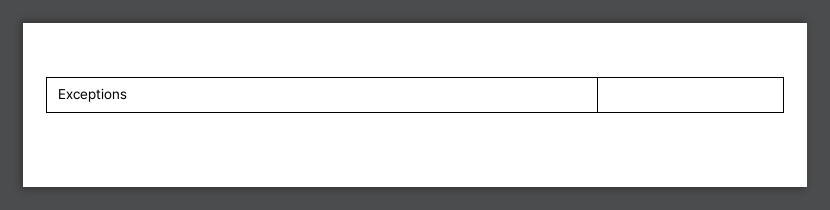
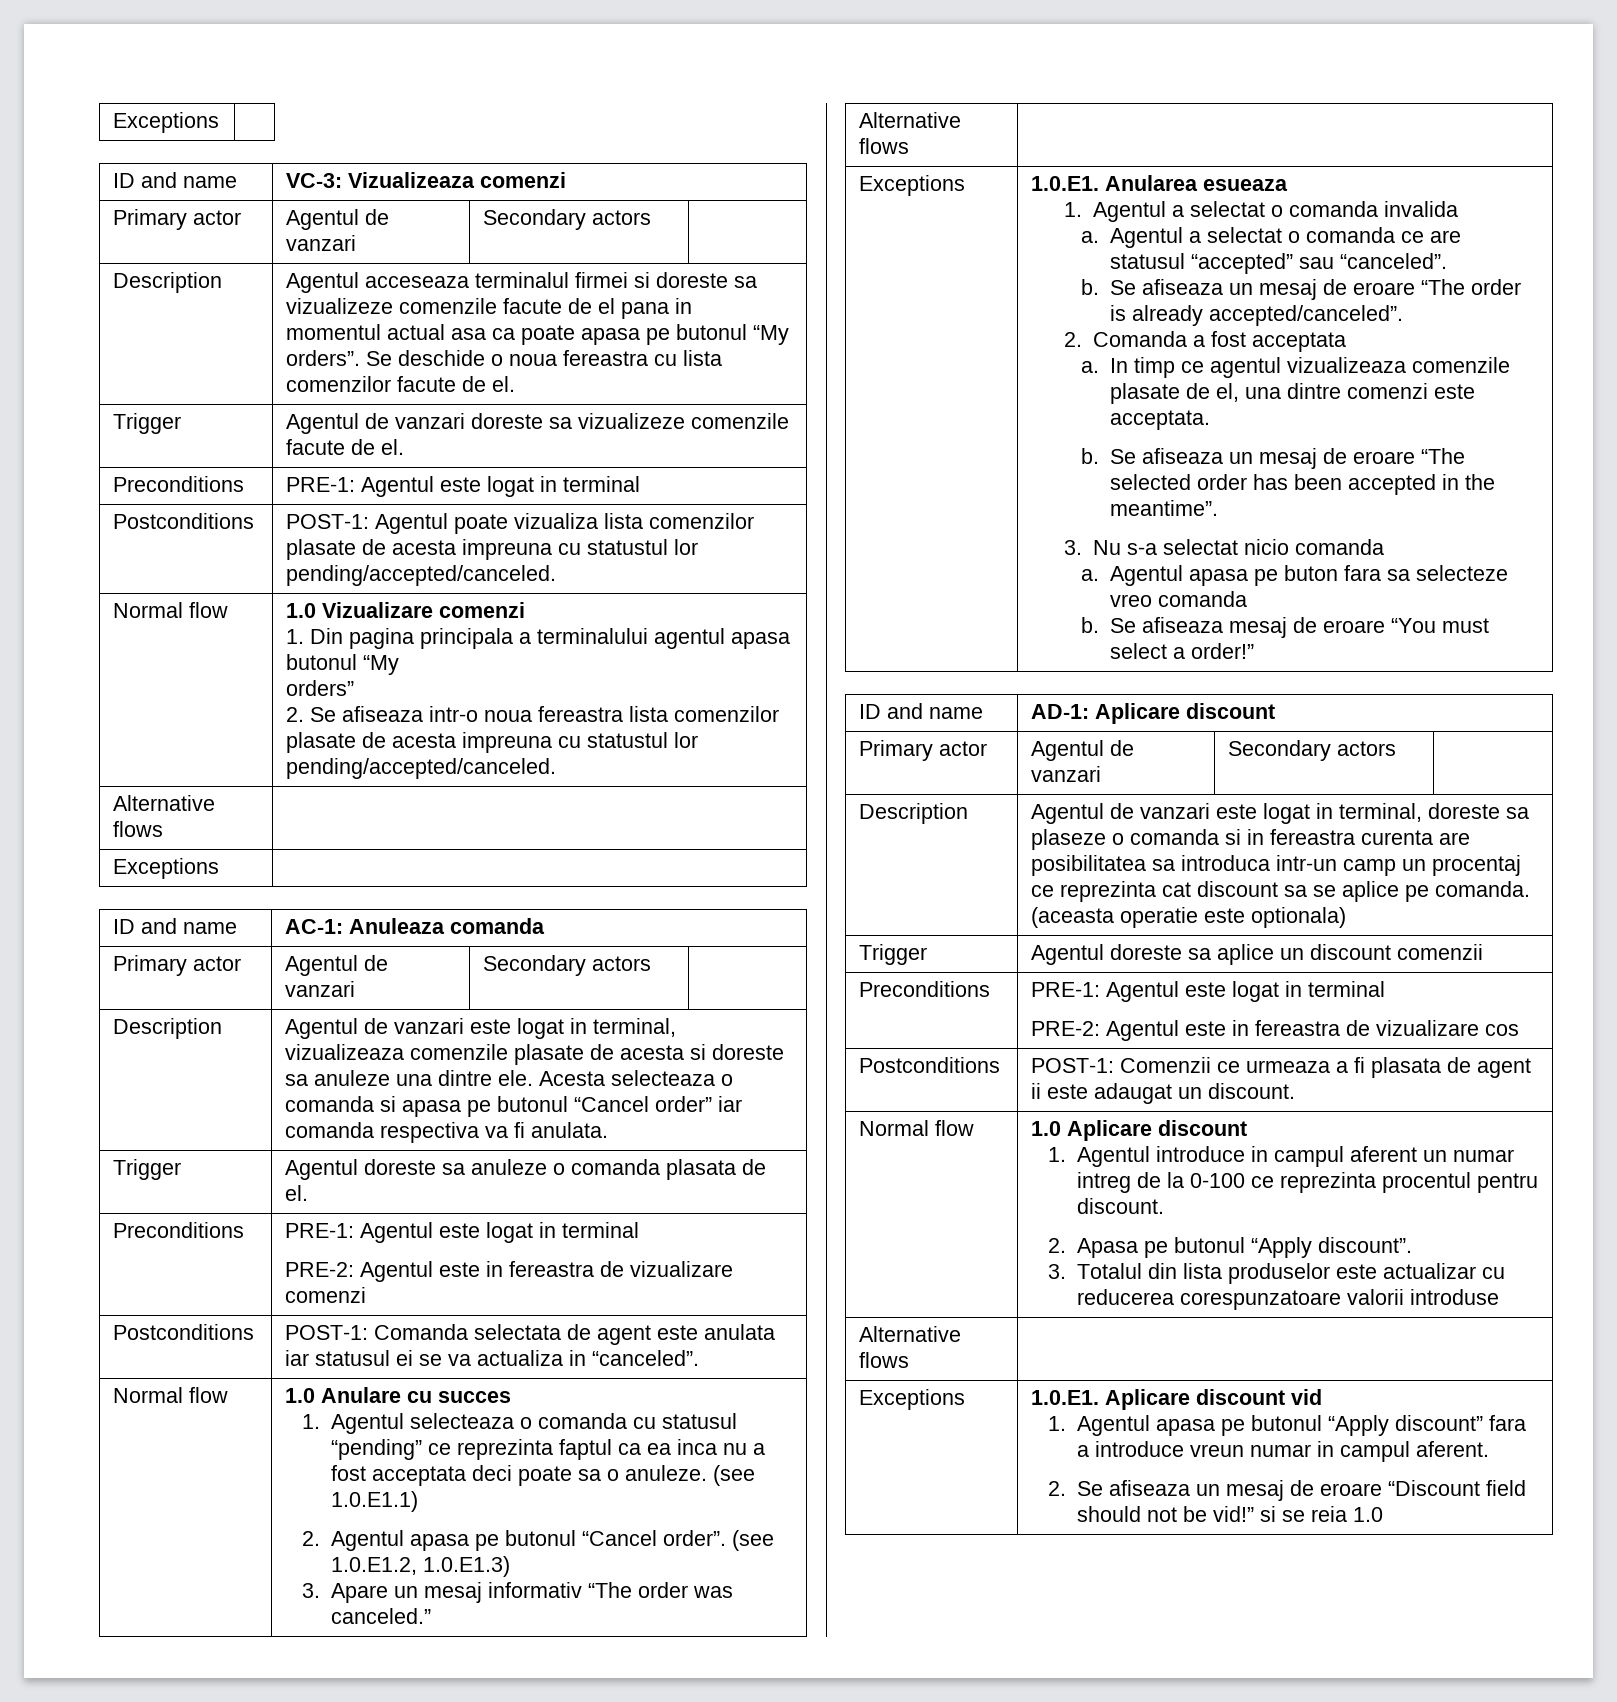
[57,88,127,102] Exceptions | -> [113,112,220,133] [113,172,238,188] [286,172,567,188] [113,209,242,230] [286,209,390,230] [286,235,357,251] [483,209,652,230] [113,272,223,293] [286,272,758,293] [286,298,693,319] [286,324,790,345] [286,350,723,366] [286,376,516,392] [113,413,182,434] [286,413,790,434] [286,439,405,455] [113,476,245,492] [286,476,641,497] [113,513,255,529] [286,513,755,534] [286,539,699,560] [286,565,557,586] [113,602,229,618] [286,602,526,618] [286,628,791,649] [286,654,400,675] [286,680,355,696] [286,706,780,722] [286,732,699,753] [286,758,557,779] [113,795,216,811] [113,821,164,837] [113,858,220,879] [113,918,238,934] [285,918,546,934] [113,955,242,976] [285,955,389,976] [285,981,356,997] [483,955,652,976] [113,1018,223,1039] [285,1018,677,1039] [285,1044,785,1065] [285,1070,734,1086] [285,1096,743,1117] [285,1122,609,1143] [113,1159,182,1180] [285,1159,767,1180] [285,1185,309,1201] [113,1222,245,1238] [285,1222,640,1243] [285,1261,734,1282] [285,1287,367,1303] [113,1324,255,1340] [285,1324,776,1345] [285,1350,700,1366] [113,1387,229,1403] [285,1387,512,1403] [301,1413,737,1434] [330,1439,765,1460] [330,1465,755,1486] [330,1491,418,1512] [301,1530,774,1551] [330,1556,510,1577] [301,1582,733,1603] [330,1608,431,1624] [859,112,962,128] [859,138,910,154] [859,175,966,196] [1031,175,1289,191] [1064,201,1459,222] [1080,227,1461,248] [1109,253,1447,274] [1080,279,1521,300] [1109,305,1403,326] [1064,331,1347,352] [1080,357,1510,378] [1109,383,1475,404] [1109,410,1210,430] [1080,448,1465,469] [1109,474,1495,495] [1109,500,1218,516] [1064,539,1385,555] [1080,565,1508,586] [1109,591,1247,607] [1080,617,1489,638] [1109,643,1254,659] [859,703,984,719] [1031,703,1276,724] [859,740,988,761] [1031,740,1135,761] [1031,766,1102,782] [1228,740,1397,761] [859,803,969,824] [1031,803,1530,824] [1031,829,1471,850] [1031,855,1522,876] [1031,881,1531,902] [1031,907,1347,928] [859,944,928,965] [1031,944,1484,965] [859,981,991,997] [1031,981,1386,1002] [1031,1020,1520,1041] [859,1057,1001,1073] [1031,1057,1532,1078] [1031,1083,1296,1104] [859,1120,975,1136] [1031,1120,1248,1141] [1047,1146,1514,1167] [1076,1172,1538,1193] [1076,1198,1164,1214] [1047,1237,1412,1258] [1047,1263,1505,1284] [1076,1289,1499,1310] [859,1326,962,1342] [859,1352,910,1368] [859,1389,966,1410] [1031,1389,1323,1410] [1047,1415,1526,1436] [1076,1441,1489,1462] [1047,1480,1526,1501] [1076,1506,1383,1522] Exceptions | // ID and name | VC-3: Vizualizeaza comenzi // Primary actor | Agentul de vanzari | Secondary actors | // Description | Agentul acceseaza terminalul firmei si doreste sa vizualizeze comenzile facute de el pana in momentul actual asa ca poate apasa pe butonul “My orders”. Se deschide o noua fereastra cu lista comenzilor facute de el. // Trigger | Agentul de vanzari doreste sa vizualizeze comenzile facute de el. // Preconditions | PRE-1: Agentul este logat in terminal // Postconditions | POST-1: Agentul poate vizualiza lista comenzilor plasate de acesta impreuna cu statustul lor pending/accepted/canceled. // Normal flow | 1.0 Vizualizare comenzi // 1. Din pagina principala a terminalului agentul apasa butonul “My // orders” // 2. Se afiseaza intr-o noua fereastra lista comenzilor plasate de acesta impreuna cu statustul lor pending/accepted/canceled. // Alternative flows | // Exceptions | // ID and name | AC-1: Anuleaza comanda // Primary actor | Agentul de vanzari | Secondary actors | // Description | Agentul de vanzari este logat in terminal, vizualizeaza comenzile plasate de acesta si doreste sa anuleze una dintre ele. Acesta selecteaza o comanda si apasa pe butonul “Cancel order” iar comanda respectiva va fi anulata. // Trigger | Agentul doreste sa anuleze o comanda plasata de el. // Preconditions | PRE-1: Agentul este logat in terminal // PRE-2: Agentul este in fereastra de vizualizare comenzi // Postconditions | POST-1: Comanda selectata de agent este anulata iar statusul ei se va actualiza in “canceled”. // Normal flow | 1.0 Anulare cu succes // 1. Agentul selecteaza o comanda cu statusul “pending” ce reprezinta faptul ca ea inca nu a fost acceptata deci poate sa o anuleze. (see 1.0.E1.1) // 2. Agentul apasa pe butonul “Cancel order”. (see 1.0.E1.2, 1.0.E1.3) // 3. Apare un mesaj informativ “The order was canceled.” // Alternative flows | // Exceptions | 1.0.E1. Anularea esueaza // 1. Agentul a selectat o comanda invalida // a. Agentul a selectat o comanda ce are statusul “accepted” sau “canceled”. // b. Se afiseaza un mesaj de eroare “The order is already accepted/canceled”. // 2. Comanda a fost acceptata // a. In timp ce agentul vizualizeaza comenzile plasate de el, una dintre comenzi este acceptata. // b. Se afiseaza un mesaj de eroare “The selected order has been accepted in the meantime”. // 3. Nu s-a selectat nicio comanda // a. Agentul apasa pe buton fara sa selecteze vreo comanda // b. Se afiseaza mesaj de eroare “You must select a order!” // ID and name | AD-1: Aplicare discount // Primary actor | Agentul de vanzari | Secondary actors | // Description | Agentul de vanzari este logat in terminal, doreste sa plaseze o comanda si in fereastra curenta are posibilitatea sa introduca intr-un camp un procentaj ce reprezinta cat discount sa se aplice pe comanda. (aceasta operatie este optionala) // Trigger | Agentul doreste sa aplice un discount comenzii // Preconditions | PRE-1: Agentul este logat in terminal // PRE-2: Agentul este in fereastra de vizualizare cos // Postconditions | POST-1: Comenzii ce urmeaza a fi plasata de agent ii este adaugat un discount. // Normal flow | 1.0 Aplicare discount // 1. Agentul introduce in campul aferent un numar intreg de la 0-100 ce reprezinta procentul pentru discount. // 2. Apasa pe butonul “Apply discount”. // 3. Totalul din lista produselor este actualizar cu reducerea corespunzatoare valorii introduse // Alternative flows | // Exceptions | 1.0.E1. Aplicare discount vid // 1. Agentul apasa pe butonul “Apply discount” fara a introduce vreun numar in campul aferent. // 2. Se afiseaza un mesaj de eroare “Discount field should not be vid!” si se reia 1.0

